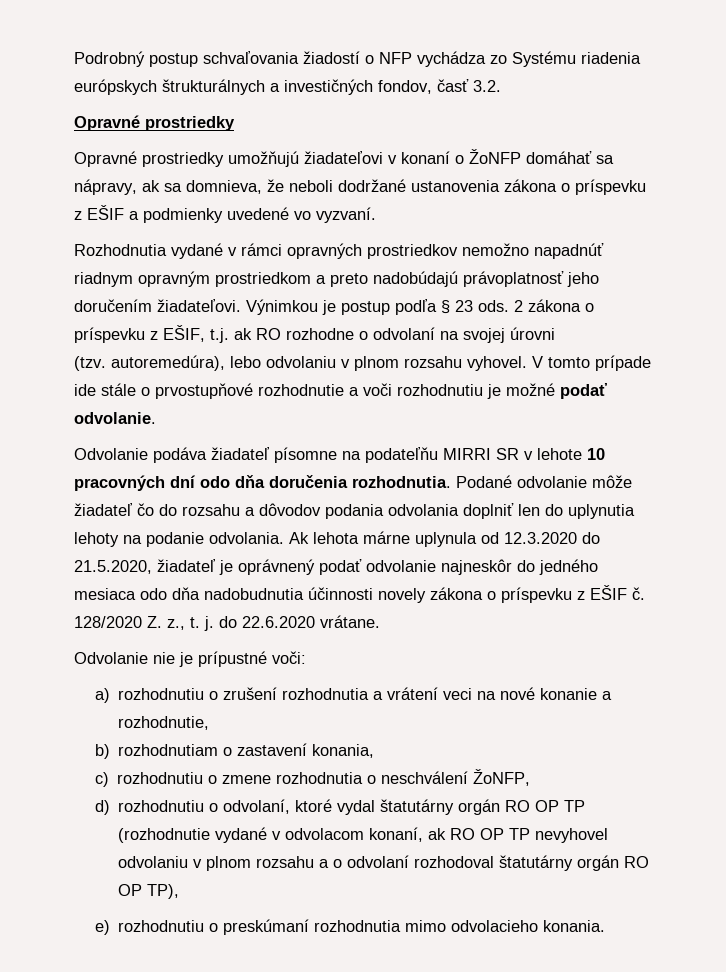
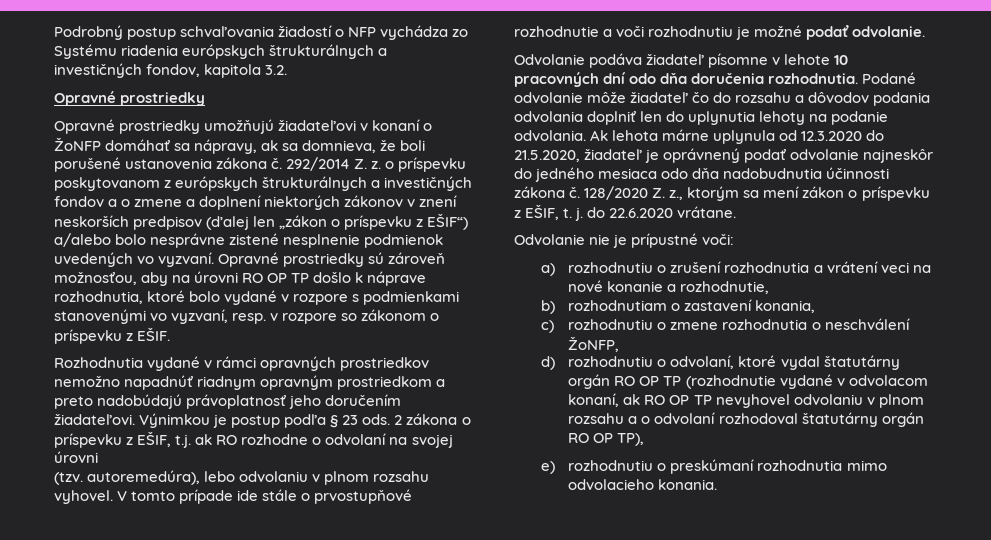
[437,79,469,92] časť -> [204,64,262,78] kapitola
[289,179,646,195] [74,205,376,223] neboli dodržané ustanovenia zákona o príspevku z EŠIF a podmienky uvedené vo vyzvaní. -> [400,140,426,151] [54,157,467,172] [54,176,473,191] [54,195,458,210] [54,213,469,230] [54,233,444,248] [54,252,446,267] [54,271,427,286] [54,290,460,305] [54,309,440,324] [54,327,171,344] boli porušené ustanovenia zákona č. 292/2014 Z. z. o príspevku poskytovanom z európskych štrukturálnych a investičných fondov a o zmene a doplnení niektorých zákonov v znení neskorších predpisov (ďalej len „zákon o príspevku z EŠIF“) a/alebo bolo nesprávne zistené nesplnenie podmienok uvedených vo vyzvaní. Opravné prostriedky sú zároveň možnosťou, aby na úrovni RO OP TP došlo k náprave rozhodnutia, ktoré bolo vydané v rozpore s podmienkami stanovenými vo vyzvaní, resp. v rozpore so zákonom o príspevku z EŠIF.
[342,447,519,463] na podateľňu MIRRI SR -> (769, 60) none
[378,585,645,603] [74,616,185,630] novely zákona o príspevku z EŠIF č. 128/2020 Z. z., -> [514,186,930,201] [514,204,560,220] zákona č. 128/2020 Z. z., ktorým sa mení zákon o príspevku z EŠIF,

